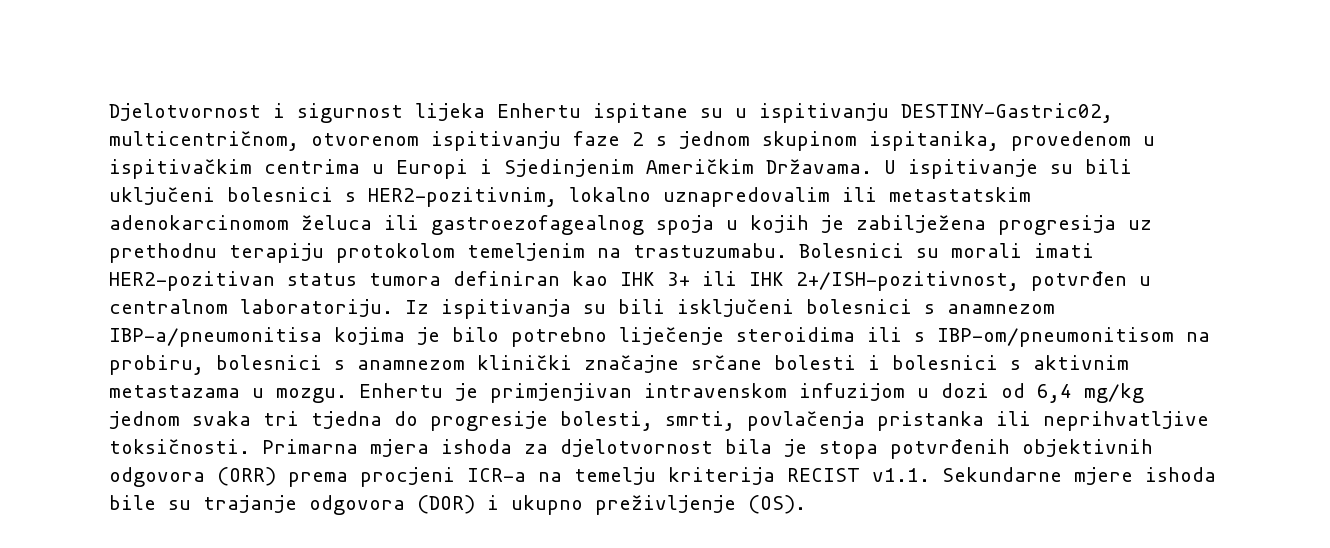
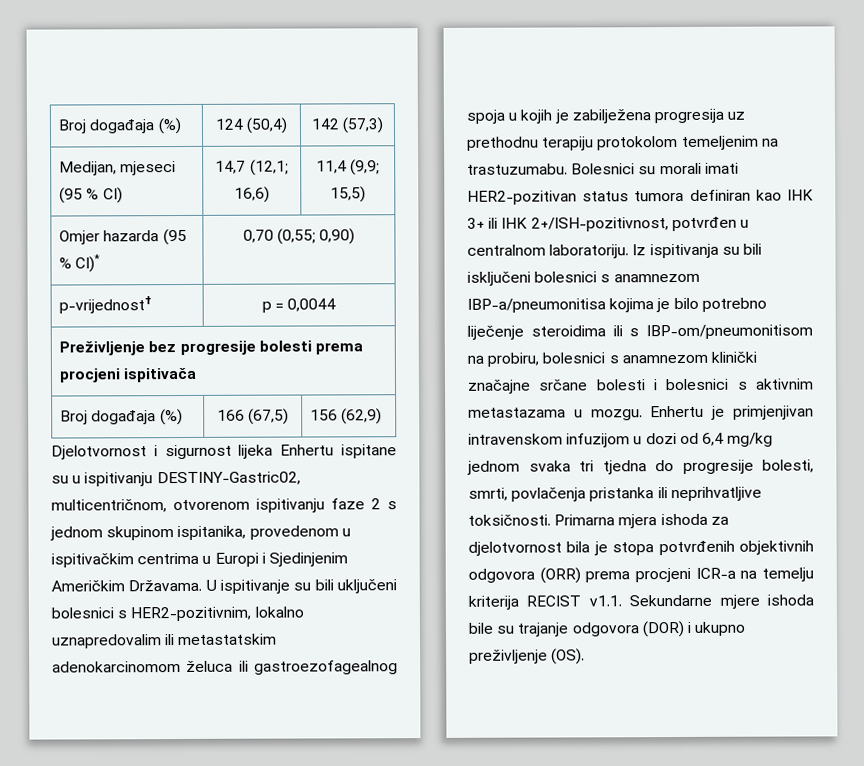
(109, 112) none -> [58,118,181,135] [214,117,288,134] [310,117,384,134] [59,161,177,176] [59,187,123,204] [215,159,289,176] [234,186,270,203] [315,159,381,176] [330,186,366,203] [59,228,187,246] [59,254,101,273] [242,228,356,245] [59,296,153,314] [261,298,337,313] [59,340,363,356] [59,367,197,383] [60,409,183,426] [216,408,290,425] [310,408,383,425] Broj događaja (%) | 124 (50,4) | 142 (57,3) // Medijan, mjeseci (95 % CI) | 14,7 (12,1; 16,6) | 11,4 (9,9; 15,5) // Omjer hazarda (95 % CI)* | 0,70 (0,55; 0,90) // p-vrijednost† | p = 0,0044 // Preživljenje bez progresije bolesti prema procjeni ispitivača // Broj događaja (%) | 166 (67,5) | 156 (62,9) //

